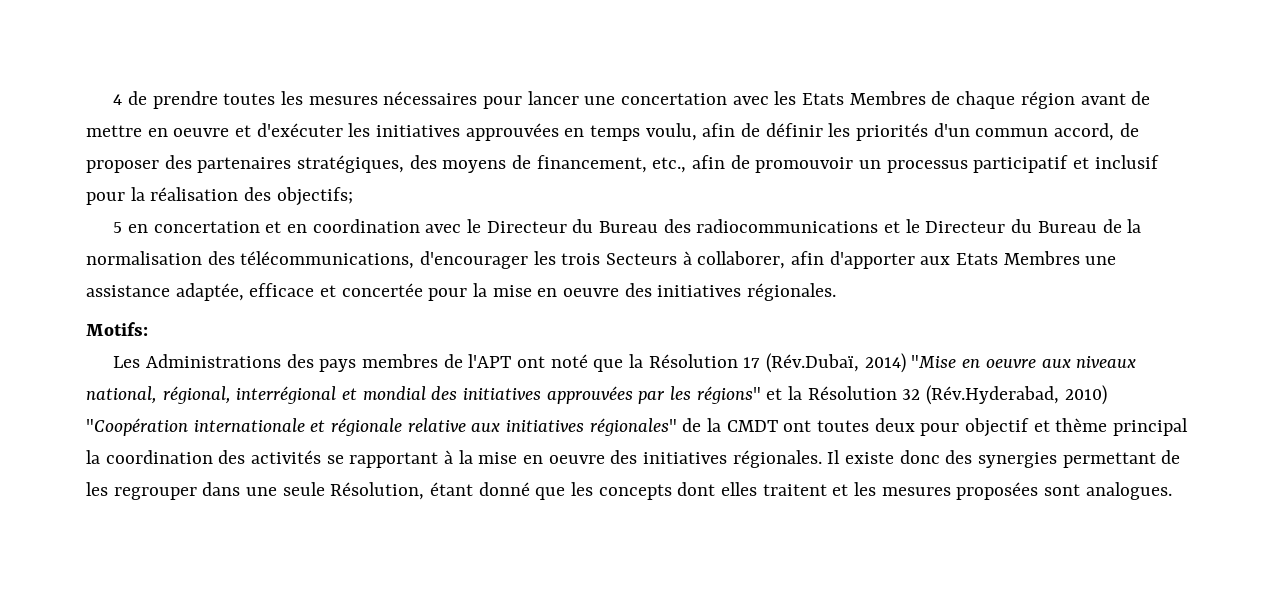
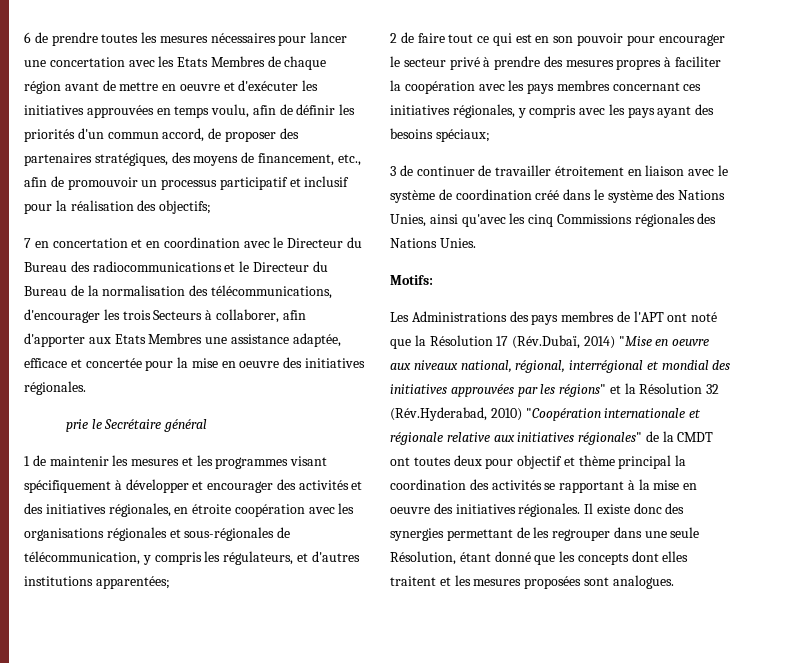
[113,94,123,105] 4 -> [24,32,31,43] 6
[113,222,123,233] 5 -> [24,238,31,248] 7
(837, 292) none -> [65,419,208,432] [24,455,328,469] [24,479,363,493] [24,503,355,517] [24,527,291,541] [24,551,360,565] [24,576,170,589] [390,32,725,46] [390,56,722,70] [390,80,702,94] [390,104,715,118] [390,128,490,142] [390,165,729,176] [390,189,726,203] [390,213,717,227] [390,238,476,248] // prie le Secrétaire général // 1 de maintenir les mesures et les programmes visant spécifiquement à développer et encourager des activités et des initiatives régionales, en étroite coopération avec les organisations régionales et sous-régionales de télécommunication, y compris les régulateurs, et d'autres institutions apparentées; // 2 de faire tout ce qui est en son pouvoir pour encourager le secteur privé à prendre des mesures propres à faciliter la coopération avec les pays membres concernant ces initiatives régionales, y compris avec les pays ayant des besoins spéciaux; // 3 de continuer de travailler étroitement en liaison avec le système de coordination créé dans le système des Nations Unies, ainsi qu'avec les cinq Commissions régionales des Nations Unies.

